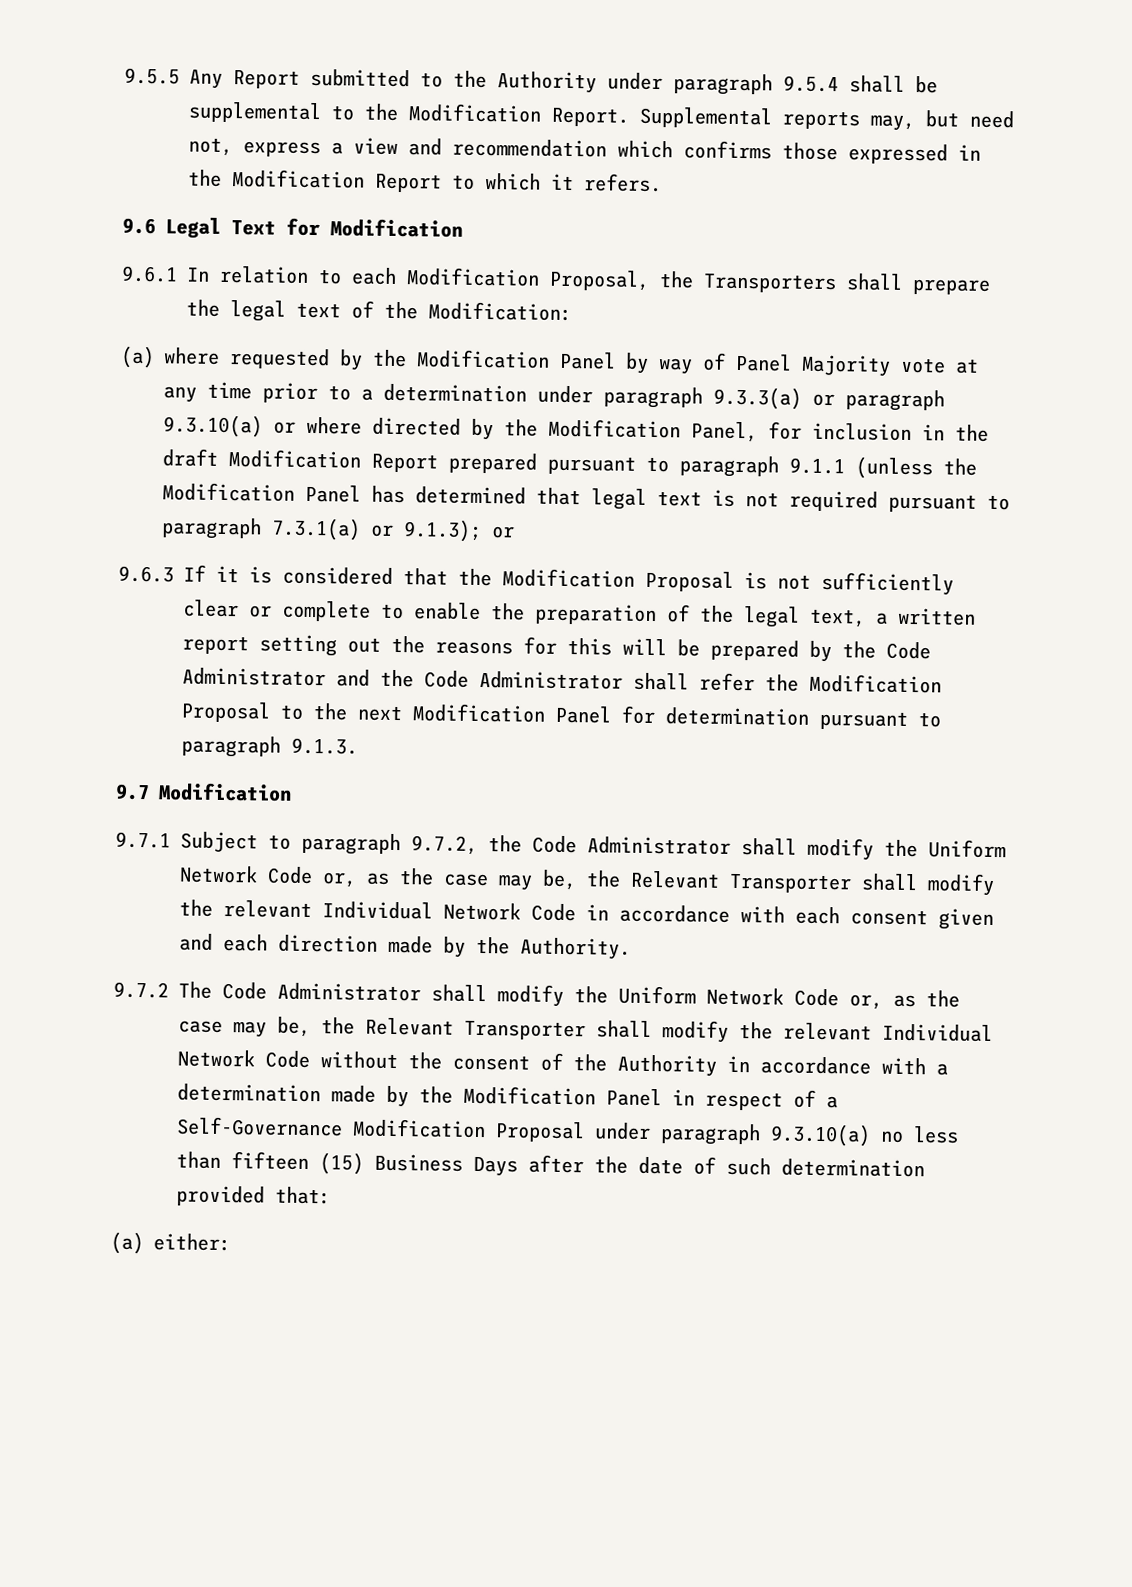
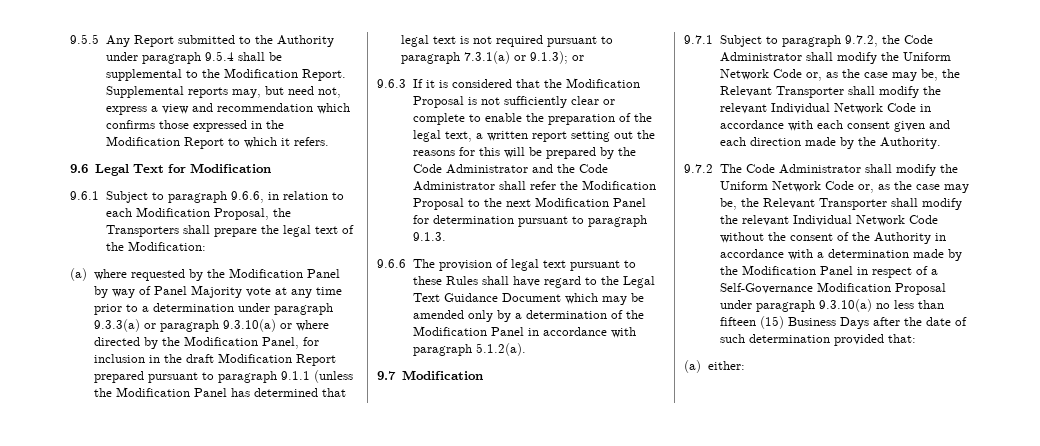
[186,267,210,282] In -> [105,191,279,203] Subject to paragraph 9.6.6, in
(358, 746) none -> [377,259,636,271] [412,276,655,288] [412,293,644,305] [412,310,644,322] [412,326,636,338] [412,343,526,356] // 9.6.6 The provision of legal text pursuant to these Rules shall have regard to the Legal Text Guidance Document which may be amended only by a determination of the Modification Panel in accordance with paragraph 5.1.2(a).

